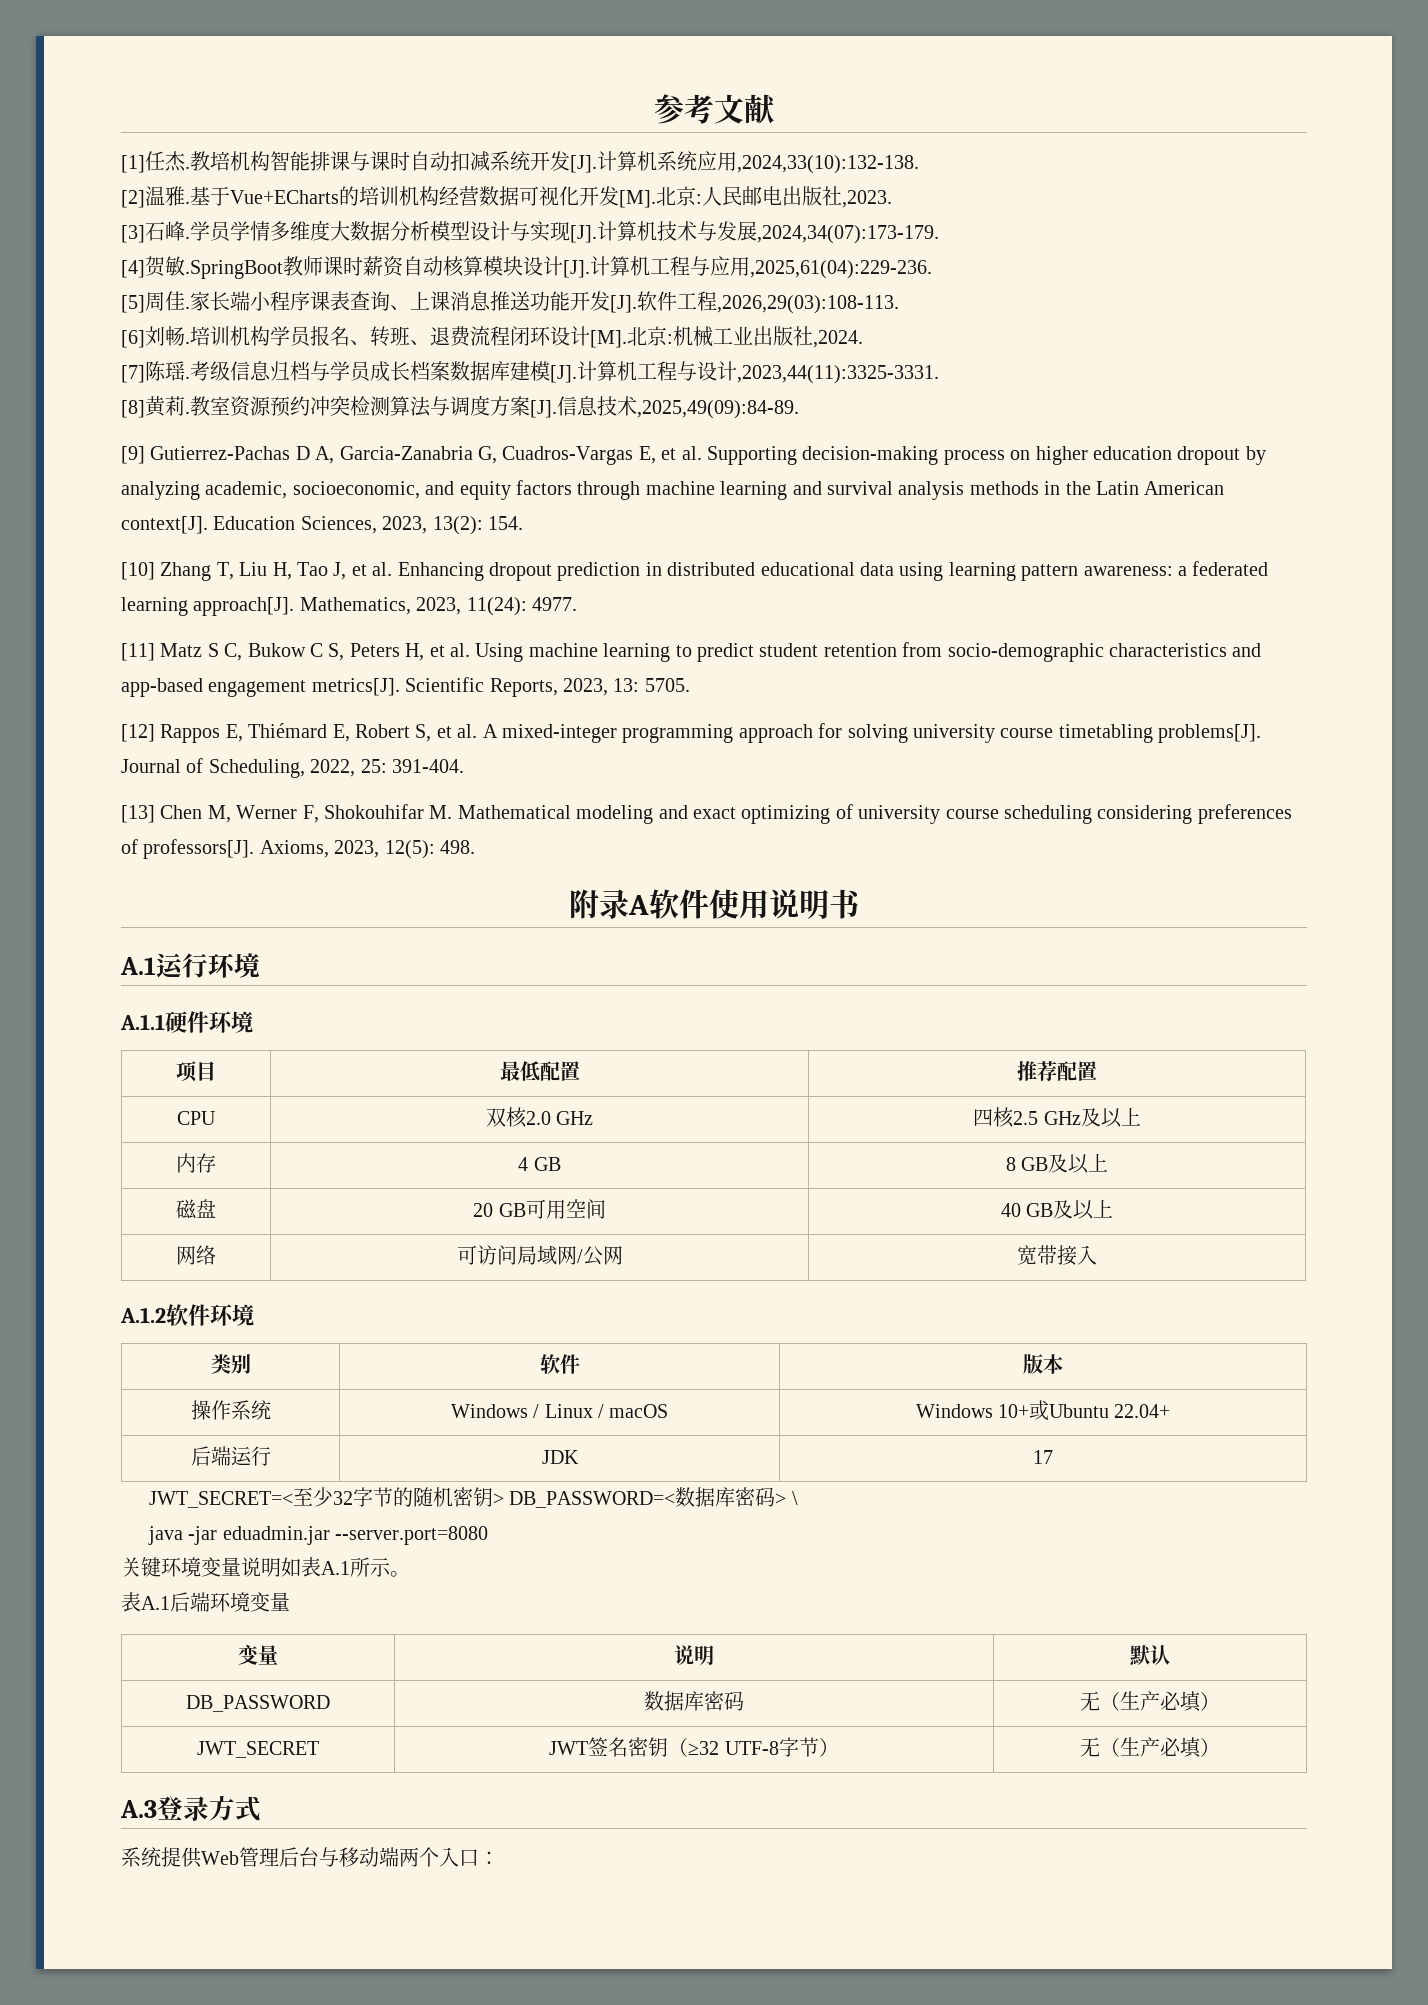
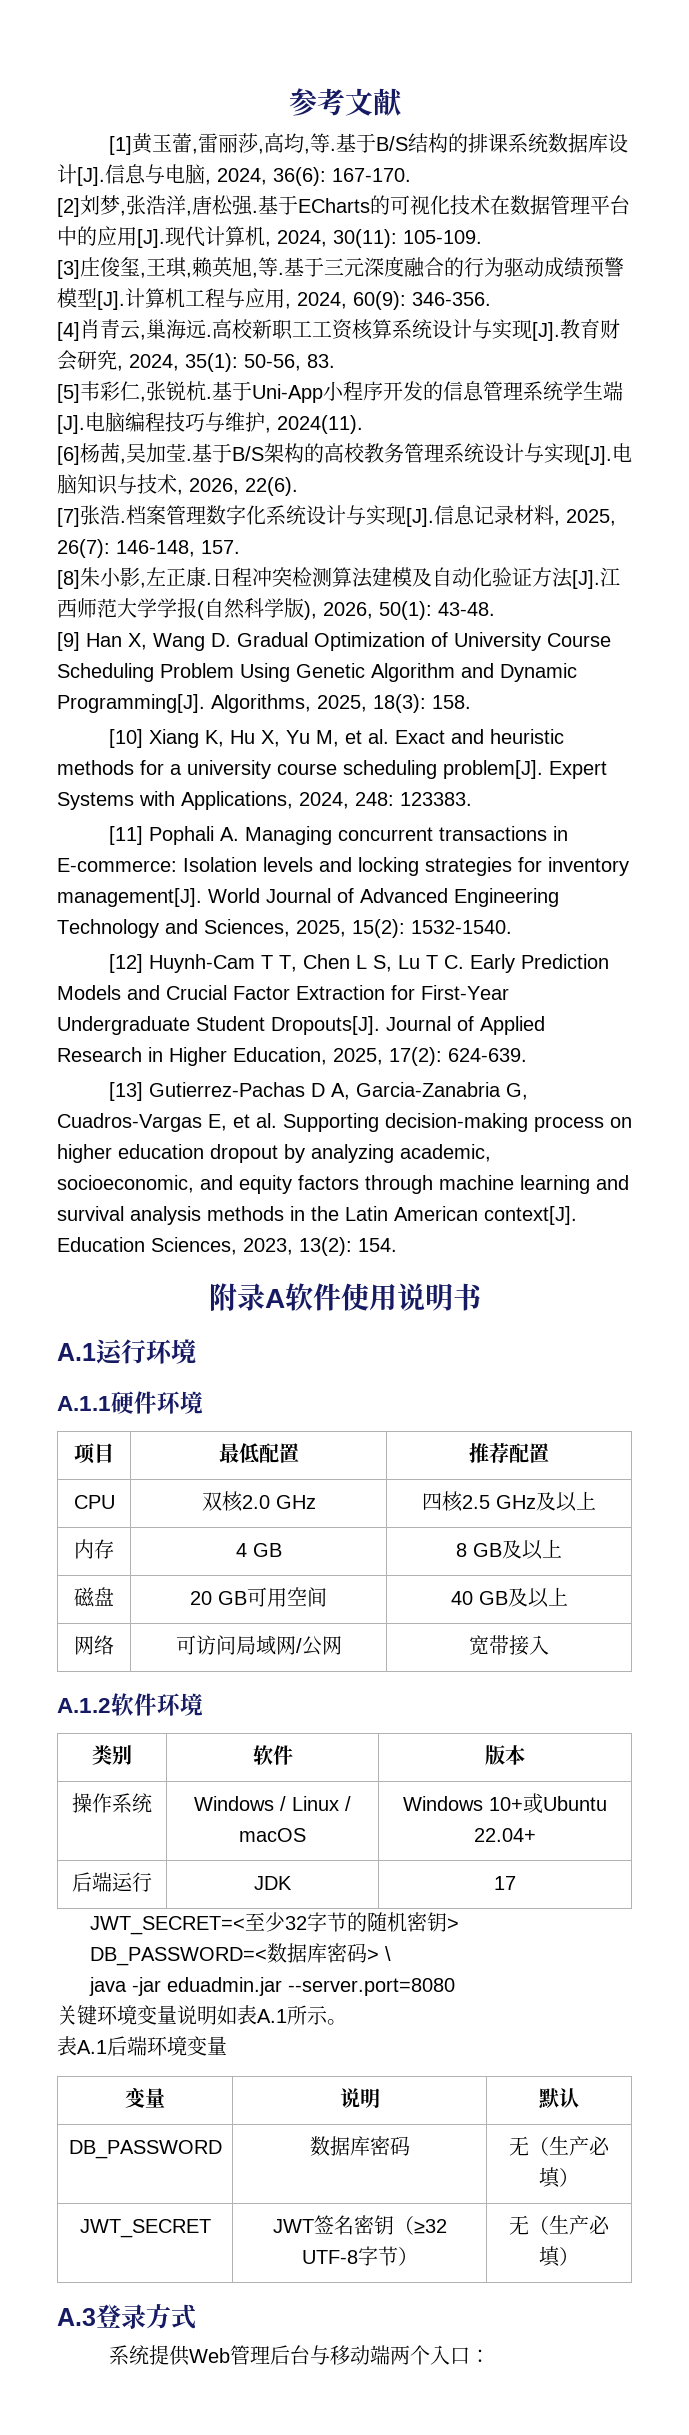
[145,151,919,174] [121,186,892,208] [121,220,939,244] [121,256,563,279] 任杰.教培机构智能排课与课时自动扣减系统开发[J].计算机系统应用,2024,33(10):132-138. // [2]温雅.基于Vue+ECharts的培训机构经营数据可视化开发[M].北京:人民邮电出版社,2023. // [3]石峰.学员学情多维度大数据分析模型设计与实现[J].计算机技术与发展,2024,34(07):173-179. // [4]贺敏.SpringBoot教师课时薪资自动核算模块设计 -> [131,133,628,154] [57,164,411,186] [57,195,630,217] [57,226,482,248] [57,256,624,279] [57,288,97,308] 黄玉蕾,雷丽莎,高均,等.基于B/S结构的排课系统数据库设计[J].信息与电脑, 2024, 36(6): 167-170. // [2]刘梦,张浩洋,唐松强.基于ECharts的可视化技术在数据管理平台中的应用[J].现代计算机, 2024, 30(11): 105-109. // [3]庄俊玺,王琪,赖英旭,等.基于三元深度融合的行为驱动成绩预警模型
[750,260,932,279] [121,291,899,314] [121,326,863,348] [121,361,939,384] [121,395,799,419] [121,446,145,464] ,2025,61(04):229-236. // [5]周佳.家长端小程序课表查询、上课消息推送功能开发[J].软件工程,2026,29(03):108-113. // [6]刘畅.培训机构学员报名、转班、退费流程闭环设计[M].北京:机械工业出版社,2024. // [7]陈瑶.考级信息归档与学员成长档案数据库建模[J].计算机工程与设计,2023,44(11):3325-3331. // [8]黄莉.教室资源预约冲突检测算法与调度方案[J].信息技术,2025,49(09):84-89. // [9] -> [285,291,491,310] [57,319,620,341] [57,350,335,372] [57,381,623,403] [57,412,363,434] [57,443,632,465] [57,474,298,496] [57,505,616,527] [57,539,240,558] [57,567,620,589] [57,598,495,620] [57,632,611,651] [57,663,577,682] [57,694,471,713] [108,729,564,748] [57,760,607,779] [57,791,472,810] [108,826,568,845] [57,857,629,876] [57,888,559,907] [57,919,512,938] [108,954,609,973] [57,985,509,1000] [57,1016,545,1035] [57,1047,527,1066] [108,1082,143,1101] , 2024, 60(9): 346-356. // [4]肖青云,巢海远.高校新职工工资核算系统设计与实现[J].教育财会研究, 2024, 35(1): 50-56, 83. // [5]韦彩仁,张锐杭.基于Uni-App小程序开发的信息管理系统学生端[J].电脑编程技巧与维护, 2024(11). // [6]杨茜,吴加莹.基于B/S架构的高校教务管理系统设计与实现[J].电脑知识与技术, 2026, 22(6). // [7]张浩.档案管理数字化系统设计与实现[J].信息记录材料, 2025, 26(7): 146-148, 157. // [8]朱小影,左正康.日程冲突检测算法建模及自动化验证方法[J].江西师范大学学报(自然科学版), 2026, 50(1): 43-48. // [9] Han X, Wang D. Gradual Optimization of University Course Scheduling Problem Using Genetic Algorithm and Dynamic Programming[J]. Algorithms, 2025, 18(3): 158. // [10] Xiang K, Hu X, Yu M, et al. Exact and heuristic methods for a university course scheduling problem[J]. Expert Systems with Applications, 2024, 248: 123383. // [11] Pophali A. Managing concurrent transactions in E-commerce: Isolation levels and locking strategies for inventory management[J]. World Journal of Advanced Engineering Technology and Sciences, 2025, 15(2): 1532-1540. // [12] Huynh-Cam T T, Chen L S, Lu T C. Early Prediction Models and Crucial Factor Extraction for First-Year Undergraduate Student Dropouts[J]. Journal of Applied Research in Higher Education, 2025, 17(2): 624-639. // [13]
[121,561,1269,581] [121,597,577,616] [121,642,1262,662] [121,677,690,697] [121,723,1262,743] [121,758,464,778] [121,804,1292,824] [121,839,475,859] // [10] Zhang T, Liu H, Tao J, et al. Enhancing dropout prediction in distributed educational data using learning pattern awareness: a federated learning approach[J]. Mathematics, 2023, 11(24): 4977. // [11] Matz S C, Bukow C S, Peters H, et al. Using machine learning to predict student retention from socio-demographic characteristics and app-based engagement metrics[J]. Scientific Reports, 2023, 13: 5705. // [12] Rappos E, Thiémard E, Robert S, et al. A mixed-integer programming approach for solving university course timetabling problems[J]. Journal of Scheduling, 2022, 25: 391-404. // [13] Chen M, Werner F, Shokouhifar M. Mathematical modeling and exact optimizing of university course scheduling considering preferences of professors[J]. Axioms, 2023, 12(5): 498. -> (397, 1245) none

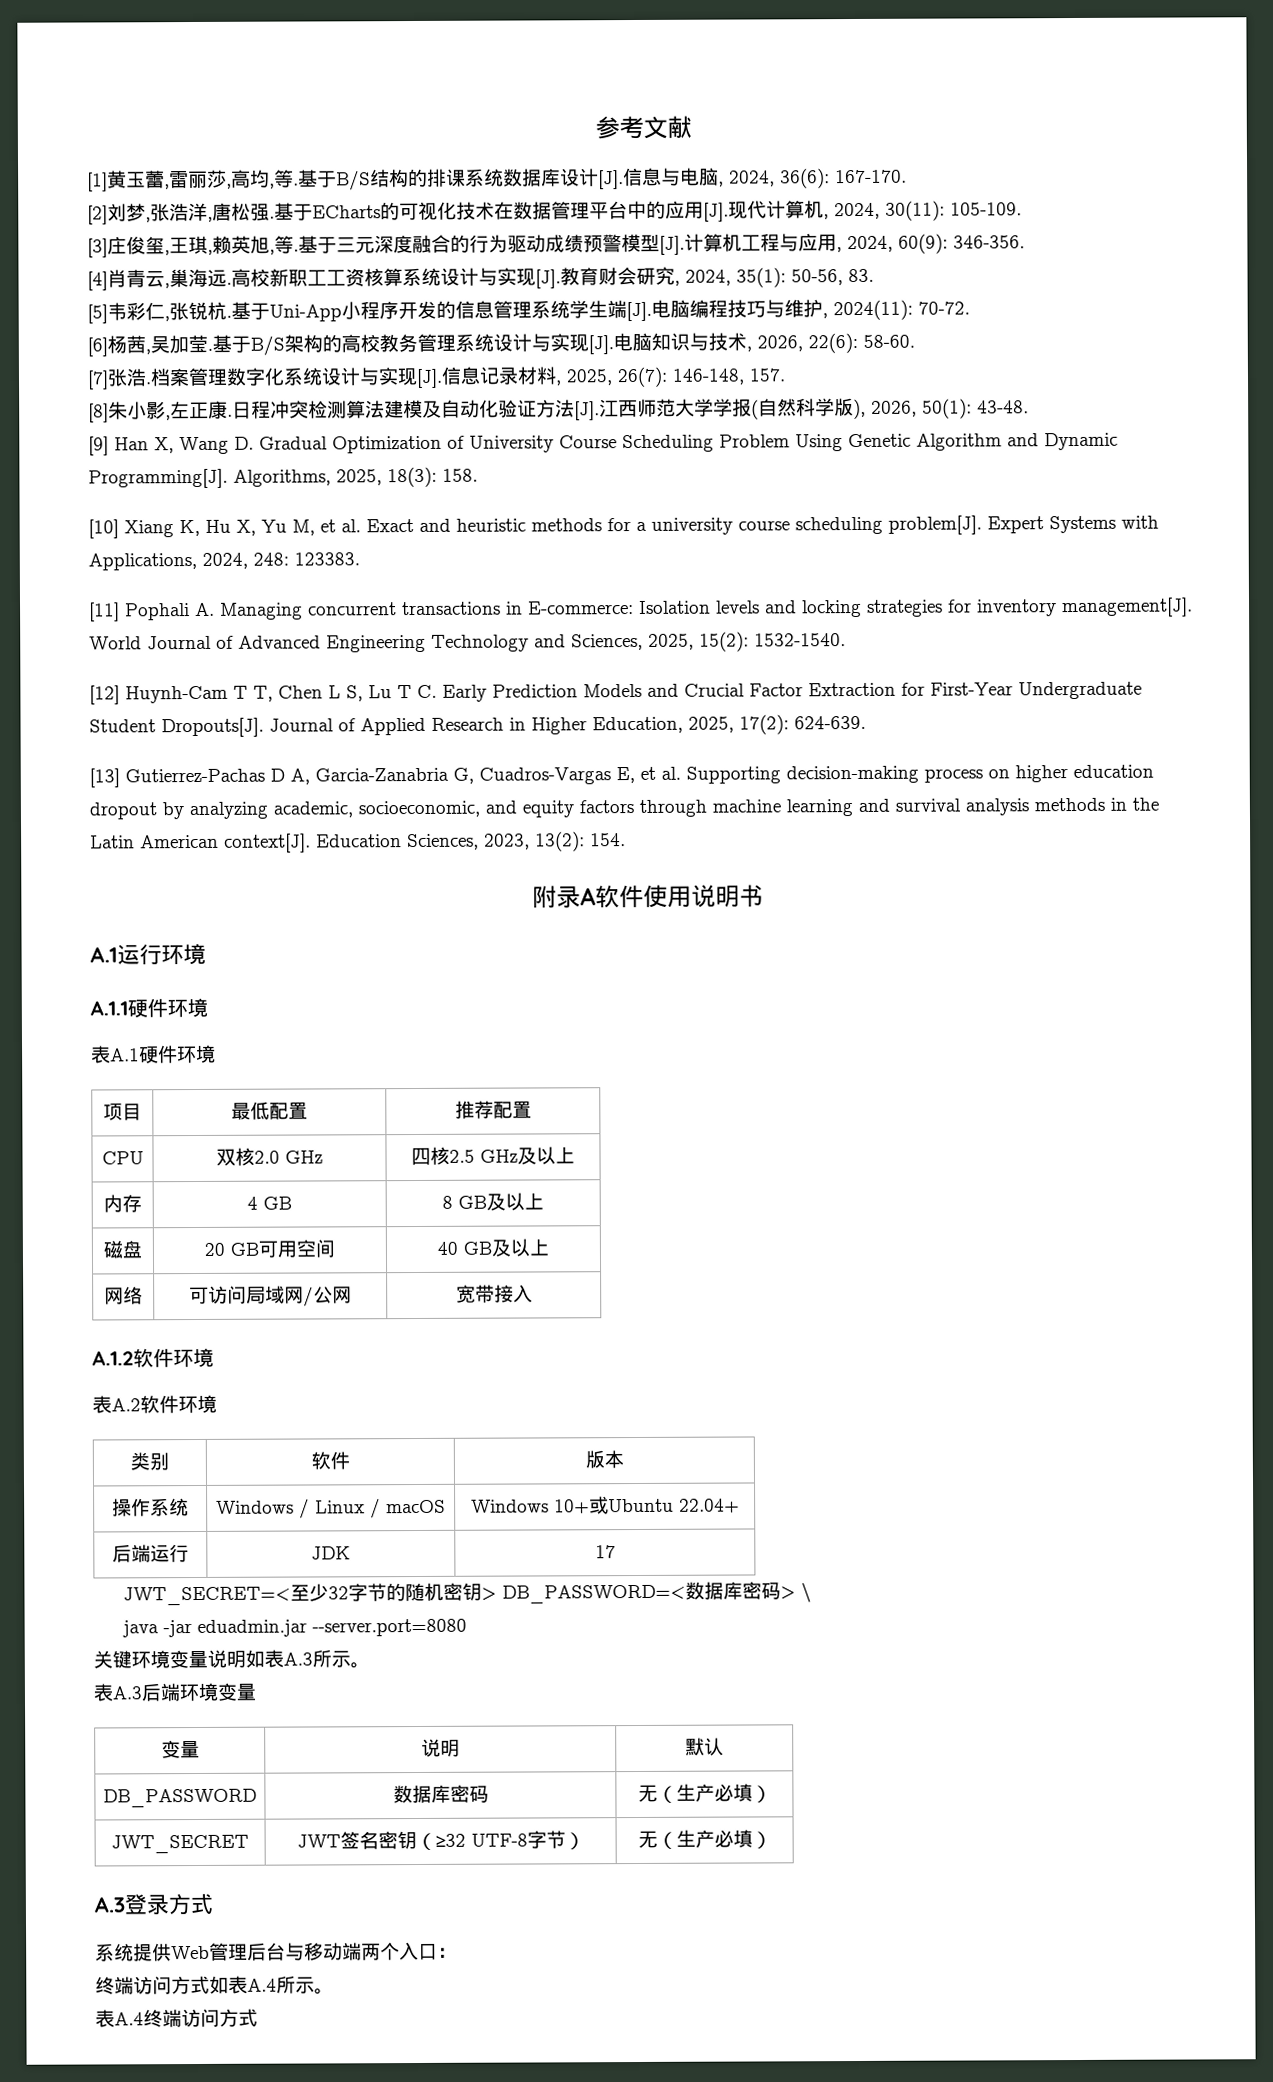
[277,415,363,434] 2024(11). -> [833,299,970,321] 2024(11): 70-72.
[245,477,298,496] 22(6). -> [808,332,915,354] 22(6): 58-60.
(203, 1402) none -> [91,1044,216,1064] // 表A.1硬件环境
(203, 1704) none -> [92,1394,217,1414] // 表A.2软件环境
[257,2005,347,2025] [57,2036,107,2056] A.1所示。 // 表A.1 -> [283,1649,370,1669] [93,1683,142,1702] A.3所示。 // 表A.3
(490, 2356) none -> [95,1975,334,1995] [95,2008,258,2028] // 终端访问方式如表A.4所示。 // 表A.4终端访问方式

